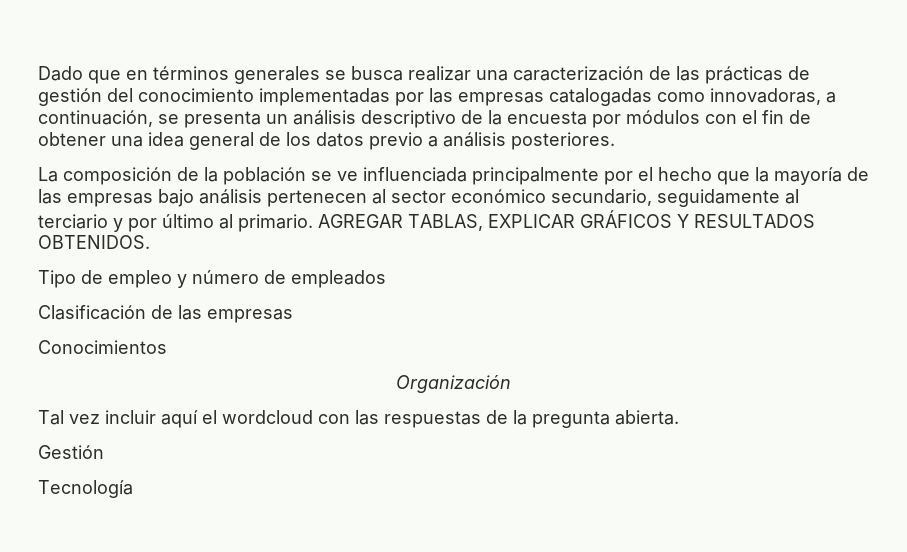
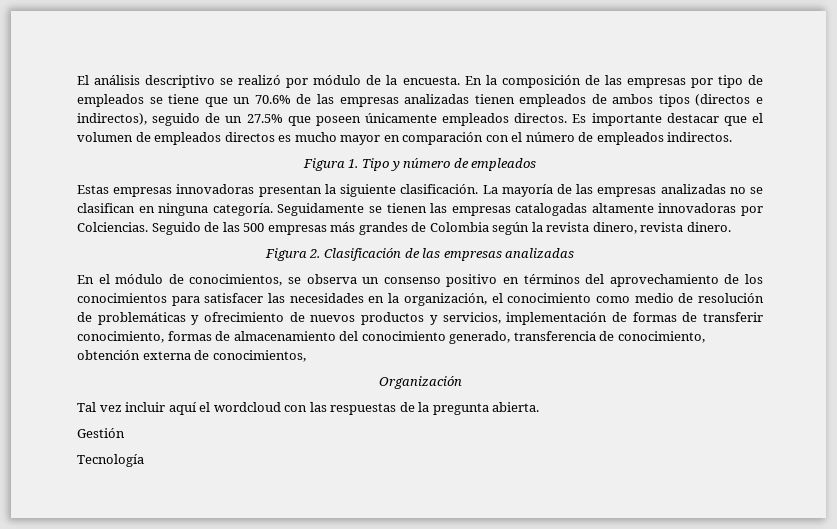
[38,66,810,84] [38,88,836,106] [38,110,811,128] [38,132,615,150] [38,167,869,185] [38,189,799,207] [38,210,815,232] [38,235,150,249] [38,270,386,288] [38,305,293,323] [38,340,167,354] Dado que en términos generales se busca realizar una caracterización de las prácticas de gestión del conocimiento implementadas por las empresas catalogadas como innovadoras, a continuación, se presenta un análisis descriptivo de la encuesta por módulos con el fin de obtener una idea general de los datos previo a análisis posteriores. // La composición de la población se ve influenciada principalmente por el hecho que la mayoría de las empresas bajo análisis pertenecen al sector económico secundario, seguidamente al terciario y por último al primario. AGREGAR TABLAS, EXPLICAR GRÁFICOS Y RESULTADOS OBTENIDOS. // Tipo de empleo y número de empleados // Clasificación de las empresas // Conocimientos -> [77,75,763,88] [77,94,763,107] [77,113,763,126] [77,132,733,145] [302,158,537,171] [77,184,763,197] [77,203,763,216] [77,222,731,235] [264,248,575,261] [77,274,764,287] [77,293,765,306] [77,312,764,325] [77,331,705,344] [77,350,306,362] El análisis descriptivo se realizó por módulo de la encuesta. En la composición de las empresas por tipo de empleados se tiene que un 70.6% de las empresas analizadas tienen empleados de ambos tipos (directos e indirectos), seguido de un 27.5% que poseen únicamente empleados directos. Es importante destacar que el volumen de empleados directos es mucho mayor en comparación con el número de empleados indirectos. // Figura 1. Tipo y número de empleados // Estas empresas innovadoras presentan la siguiente clasificación. La mayoría de las empresas analizadas no se clasifican en ninguna categoría. Seguidamente se tienen las empresas catalogadas altamente innovadoras por Colciencias. Seguido de las 500 empresas más grandes de Colombia según la revista dinero, revista dinero. // Figura 2. Clasificación de las empresas analizadas // En el módulo de conocimientos, se observa un consenso positivo en términos del aprovechamiento de los conocimientos para satisfacer las necesidades en la organización, el conocimiento como medio de resolución de problemáticas y ofrecimiento de nuevos productos y servicios, implementación de formas de transferir conocimiento, formas de almacenamiento del conocimiento generado, transferencia de conocimiento, obtención externa de conocimientos,

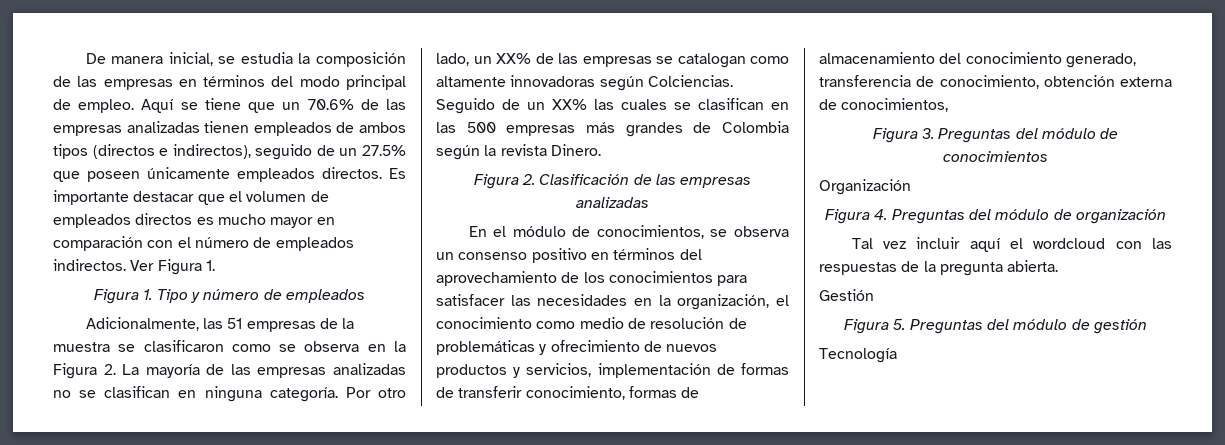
[77,75,482,88] El análisis descriptivo se realizó por módulo de la encuesta. En -> [85,52,293,66] De manera inicial, se estudia
[690,75,763,88] [77,94,144,107] por tipo de empleados -> [178,75,406,90] [53,99,174,113] en términos del modo principal de empleo. Aquí
(733, 137) none -> [130,259,215,275] Ver Figura 1.
[77,184,479,197] Estas empresas innovadoras presentan la siguiente clasificación. -> [85,317,355,332] [53,340,406,352] [53,363,116,379] Adicionalmente, las 51 empresas de la muestra se clasificaron como se observa en la Figura 2.
[277,203,588,216] Seguidamente se tienen las empresas catalogadas -> [345,387,406,398] [436,53,789,68] Por otro lado, un XX% de las empresas se catalogan como
[741,206,763,216] por -> [599,76,644,91] según
(220, 227) none -> [527,98,789,110] un XX% las cuales se clasifican en
[592,222,731,234] dinero, revista dinero. -> [550,144,601,156] Dinero.
[378,376,462,389] Organización -> [872,128,1119,143] [943,151,1048,162] [819,179,911,195] [825,209,1166,224] Figura 3. Preguntas del módulo de conocimientos // Organización // Figura 4. Preguntas del módulo de organización
(125, 433) none -> [844,319,1147,334] // Figura 5. Preguntas del módulo de gestión

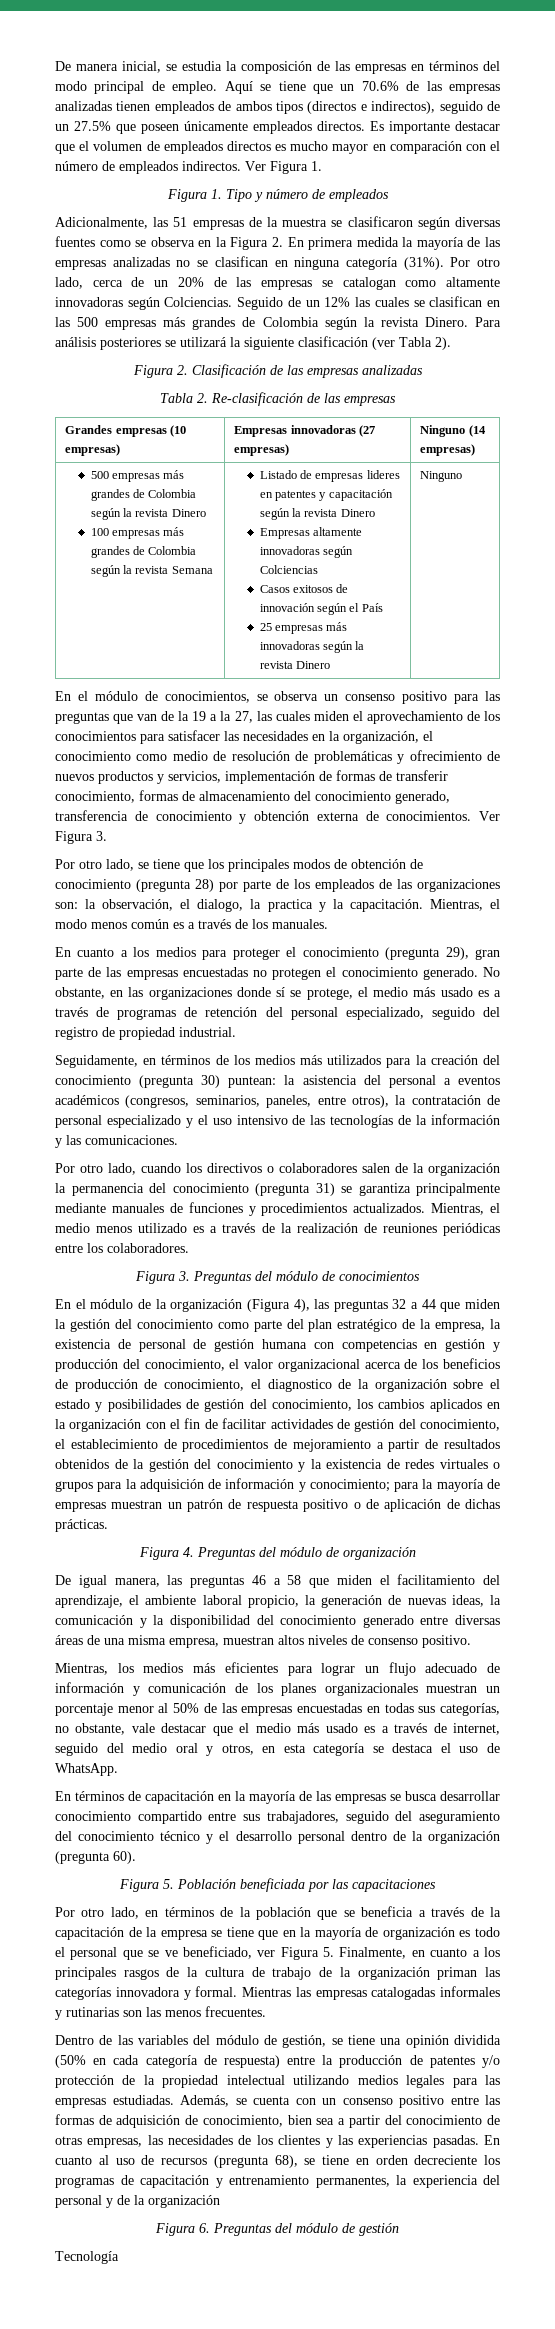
(224, 346) none -> [417,217,500,230] [55,236,95,247] según diversas fuentes
[122,364,140,375] La -> [287,237,414,250] En primera medida la
[269,387,406,402] [436,53,531,66] categoría. Por otro lado, un XX% -> [345,257,500,270] [55,277,204,289] categoría (31%). Por otro lado, cerca de un 20%
[552,99,587,110] XX% -> [324,297,351,307] 12%
(601, 150) none -> [474,317,501,327] [55,336,451,350] Para análisis posteriores se utilizará la siguiente clasificación (ver Tabla 2).
(649, 202) none -> [160,392,396,406] [65,425,187,437] [65,444,121,456] [234,425,376,437] [234,444,290,456] [420,425,486,437] [420,444,476,456] [90,470,185,482] [90,489,197,501] [90,508,206,520] [90,527,185,539] [90,546,197,558] [90,565,213,577] [259,470,400,482] [259,489,393,501] [259,508,375,520] [259,527,363,539] [259,546,354,558] [259,565,318,574] [259,584,349,593] [259,603,383,615] [259,622,348,634] [259,641,365,653] [259,661,331,669] [420,471,463,482] // Tabla 2. Re-clasificación de las empresas // Grandes empresas (10 empresas) | Empresas innovadoras (27 empresas) | Ninguno (14 empresas) // 500 empresas más grandes de Colombia según la revista Dinero // 100 empresas más grandes de Colombia según la revista Semana | Listado de empresas lideres en patentes y capacitación según la revista Dinero // Empresas altamente innovadoras según Colciencias // Casos exitosos de innovación según el País // 25 empresas más innovadoras según la revista Dinero | Ninguno
[590,248,702,260] en términos del -> [454,691,501,704] [55,711,363,724] para las preguntas que van de la 19 a la 27, las cuales miden el
[939,75,1039,89] conocimiento, -> [155,811,247,824] conocimiento y
[841,98,949,112] conocimientos, -> [386,811,500,821] [55,831,107,844] [55,859,423,872] [55,879,500,892] [55,899,500,912] [55,919,328,929] [55,947,500,960] [55,967,500,980] [55,987,501,1000] [55,1007,500,1020] [55,1027,236,1040] [55,1055,501,1068] [55,1075,500,1088] [55,1095,500,1108] [55,1114,501,1128] [55,1135,178,1148] [55,1163,500,1176] [55,1183,500,1196] [55,1202,500,1216] [55,1223,500,1236] [55,1243,189,1253] conocimientos. Ver Figura 3. // Por otro lado, se tiene que los principales modos de obtención de conocimiento (pregunta 28) por parte de los empleados de las organizaciones son: la observación, el dialogo, la practica y la capacitación. Mientras, el modo menos común es a través de los manuales. // En cuanto a los medios para proteger el conocimiento (pregunta 29), gran parte de las empresas encuestadas no protegen el conocimiento generado. No obstante, en las organizaciones donde sí se protege, el medio más usado es a través de programas de retención del personal especializado, seguido del registro de propiedad industrial. // Seguidamente, en términos de los medios más utilizados para la creación del conocimiento (pregunta 30) puntean: la asistencia del personal a eventos académicos (congresos, seminarios, paneles, entre otros), la contratación de personal especializado y el uso intensivo de las tecnologías de la información y las comunicaciones. // Por otro lado, cuando los directivos o colaboradores salen de la organización la permanencia del conocimiento (pregunta 31) se garantiza principalmente mediante manuales de funciones y procedimientos actualizados. Mientras, el medio menos utilizado es a través de la realización de reuniones periódicas entre los colaboradores.
[819,179,911,195] Organización -> [55,1299,501,1312] [55,1319,502,1332] [55,1339,501,1352] [55,1358,500,1372] [55,1379,500,1392] [55,1399,501,1412] [55,1418,501,1432] [55,1439,500,1452] [55,1459,500,1472] [55,1478,500,1492] [55,1499,501,1512] [55,1519,108,1532] En el módulo de la organización (Figura 4), las preguntas 32 a 44 que miden la gestión del conocimiento como parte del plan estratégico de la empresa, la existencia de personal de gestión humana con competencias en gestión y producción del conocimiento, el valor organizacional acerca de los beneficios de producción de conocimiento, el diagnostico de la organización sobre el estado y posibilidades de gestión del conocimiento, los cambios aplicados en la organización con el fin de facilitar actividades de gestión del conocimiento, el establecimiento de procedimientos de mejoramiento a partir de resultados obtenidos de la gestión del conocimiento y la existencia de redes virtuales o grupos para la adquisición de información y conocimiento; para la mayoría de empresas muestran un patrón de respuesta positivo o de aplicación de dichas prácticas.
[851,237,1172,252] [819,260,1059,276] [819,289,874,301] [844,319,906,334] Tal vez incluir aquí el wordcloud con las respuestas de la pregunta abierta. // Gestión // Figura 5. -> [55,1574,500,1588] [55,1595,501,1608] [55,1615,500,1628] [55,1635,471,1648] [55,1662,500,1676] [55,1682,500,1696] [55,1703,501,1716] [55,1723,500,1736] [55,1743,501,1756] [55,1763,118,1776] [55,1791,500,1804] [55,1811,501,1824] [55,1831,501,1844] [55,1851,136,1864] [119,1878,436,1892] [55,1906,502,1920] [55,1927,501,1940] [55,1946,500,1960] [55,1967,501,1980] [55,1986,500,2000] [55,2006,266,2020] [55,2035,501,2048] [55,2055,501,2068] [55,2075,501,2088] [55,2095,500,2108] [55,2114,501,2128] [55,2135,501,2148] [55,2155,500,2168] [55,2175,500,2188] [55,2195,220,2208] [155,2223,210,2236] De igual manera, las preguntas 46 a 58 que miden el facilitamiento del aprendizaje, el ambiente laboral propicio, la generación de nuevas ideas, la comunicación y la disponibilidad del conocimiento generado entre diversas áreas de una misma empresa, muestran altos niveles de consenso positivo. // Mientras, los medios más eficientes para lograr un flujo adecuado de información y comunicación de los planes organizacionales muestran un porcentaje menor al 50% de las empresas encuestadas en todas sus categorías, no obstante, vale destacar que el medio más usado es a través de internet, seguido del medio oral y otros, en esta categoría se destaca el uso de WhatsApp. // En términos de capacitación en la mayoría de las empresas se busca desarrollar conocimiento compartido entre sus trabajadores, seguido del aseguramiento del conocimiento técnico y el desarrollo personal dentro de la organización (pregunta 60). // Figura 5. Población beneficiada por las capacitaciones // Por otro lado, en términos de la población que se beneficia a través de la capacitación de la empresa se tiene que en la mayoría de organización es todo el personal que se ve beneficiado, ver Figura 5. Finalmente, en cuanto a los principales rasgos de la cultura de trabajo de la organización priman las categorías innovadora y formal. Mientras las empresas catalogadas informales y rutinarias son las menos frecuentes. // Dentro de las variables del módulo de gestión, se tiene una opinión dividida (50% en cada categoría de respuesta) entre la producción de patentes y/o protección de la propiedad intelectual utilizando medios legales para las empresas estudiadas. Además, se cuenta con un consenso positivo entre las formas de adquisición de conocimiento, bien sea a partir del conocimiento de otras empresas, las necesidades de los clientes y las experiencias pasadas. En cuanto al uso de recursos (pregunta 68), se tiene en orden decreciente los programas de capacitación y entrenamiento permanentes, la experiencia del personal y de la organización // Figura 6.

